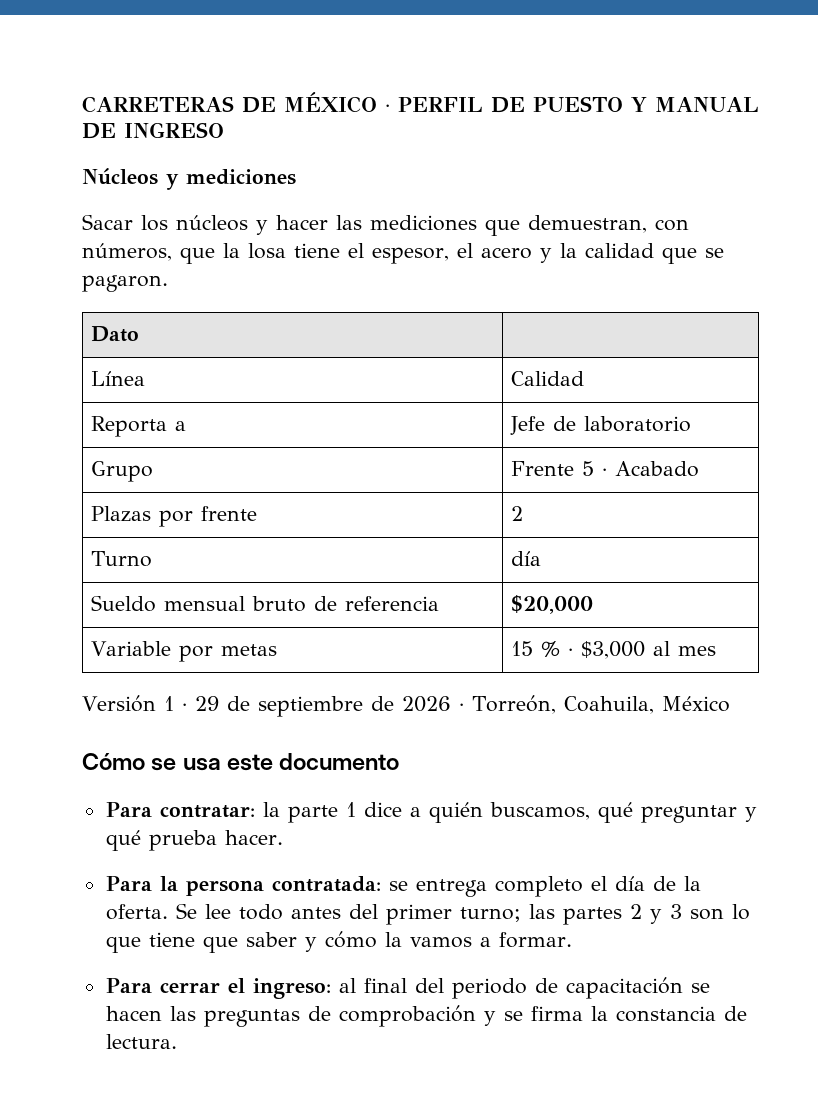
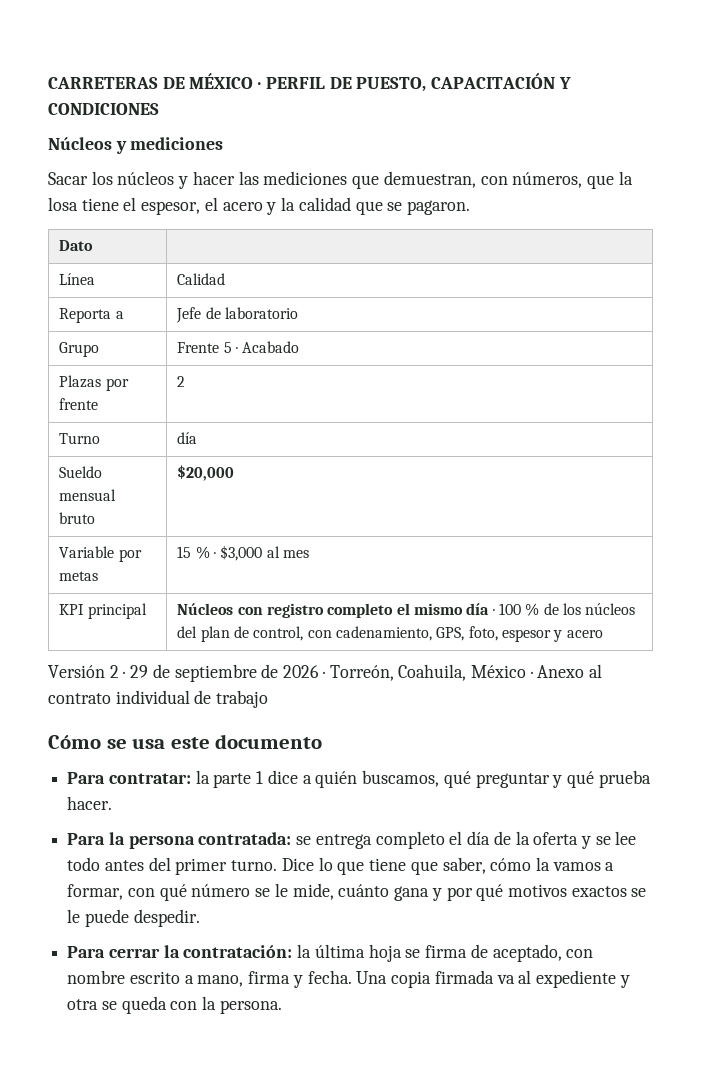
[533,96,759,112] [82,122,224,139] PUESTO Y MANUAL DE INGRESO -> [356,73,571,92] [48,103,159,115] PUESTO, CAPACITACIÓN Y CONDICIONES
[314,596,440,611] de referencia -> (96, 518) none
(717, 651) none -> [59,603,147,619] [177,603,636,618] [177,626,603,642] // KPI principal | Núcleos con registro completo el mismo día · 100 % de los núcleos del plan de control, con cadenamiento, GPS, foto, espesor y acero
[163,696,174,711] 1 -> [109,665,119,678] 2
(730, 704) none -> [530,664,603,678] [48,690,269,708] · Anexo al contrato individual de trabajo
[105,903,197,920] oferta. Se -> [533,832,611,849] oferta y se
[459,904,724,925] turno; las partes 2 y 3 son -> [231,858,314,871] turno. Dice
[245,932,317,952] saber y -> [442,857,486,874] saber,
[498,932,572,948] [105,977,710,999] [105,1005,747,1027] [105,1034,177,1049] formar. // Para cerrar el ingreso: al final del periodo de capacitación se hacen las preguntas de comprobación y se firma la constancia de lectura. -> [67,883,647,901] [67,909,200,927] [67,944,594,962] [67,970,630,988] [67,996,282,1014] formar, con qué número se le mide, cuánto gana y por qué motivos exactos se le puede despedir. // Para cerrar la contratación: la última hoja se firma de aceptado, con nombre escrito a mano, firma y fecha. Una copia firmada va al expediente y otra se queda con la persona.

